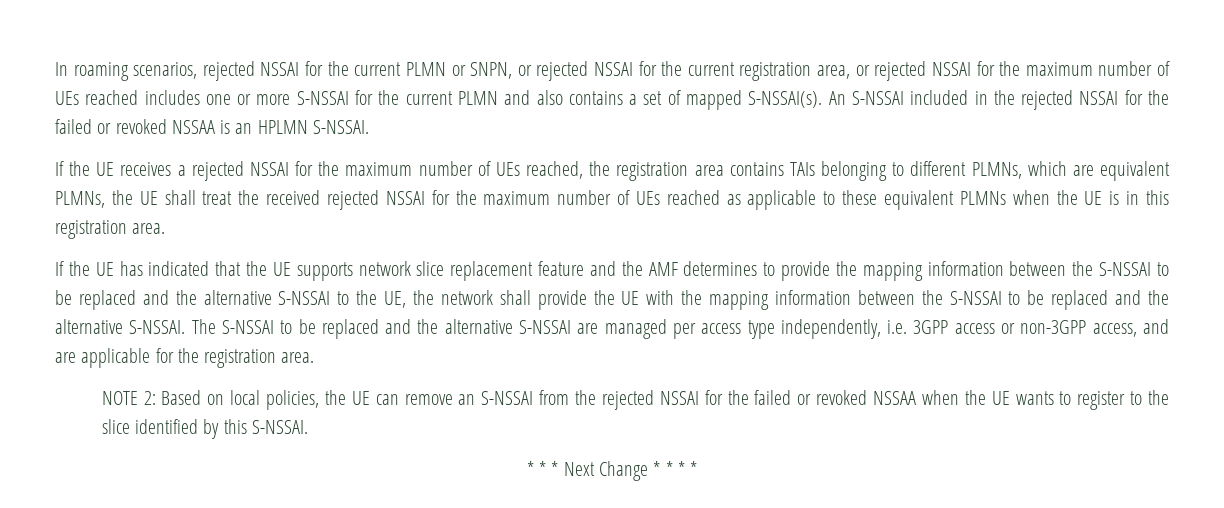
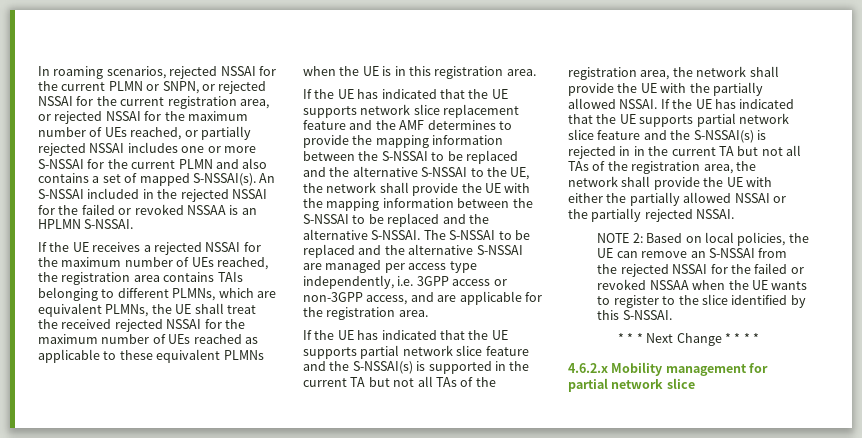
[85,90,139,105] reached -> [130,126,251,140] [38,143,125,156] reached, or partially rejected NSSAI
(315, 357) none -> [303,330,508,340] [303,345,529,359] [303,361,530,374] [303,376,496,387] [568,66,779,80] [568,82,763,96] [568,98,795,109] [568,113,789,127] [568,129,766,143] [568,145,801,159] [568,161,756,174] [568,176,772,190] [568,192,786,206] [568,208,735,222] // If the UE has indicated that the UE supports partial network slice feature and the S-NSSAI(s) is supported in the current TA but not all TAs of the registration area, the network shall provide the UE with the partially allowed NSSAI. If the UE has indicated that the UE supports partial network slice feature and the S-NSSAI(s) is rejected in in the current TA but not all TAs of the registration area, the network shall provide the UE with either the partially allowed NSSAI or the partially rejected NSSAI.
(698, 468) none -> [568,362,769,376] [568,378,695,392] // 4.6.2.x Mobility management for partial network slice

